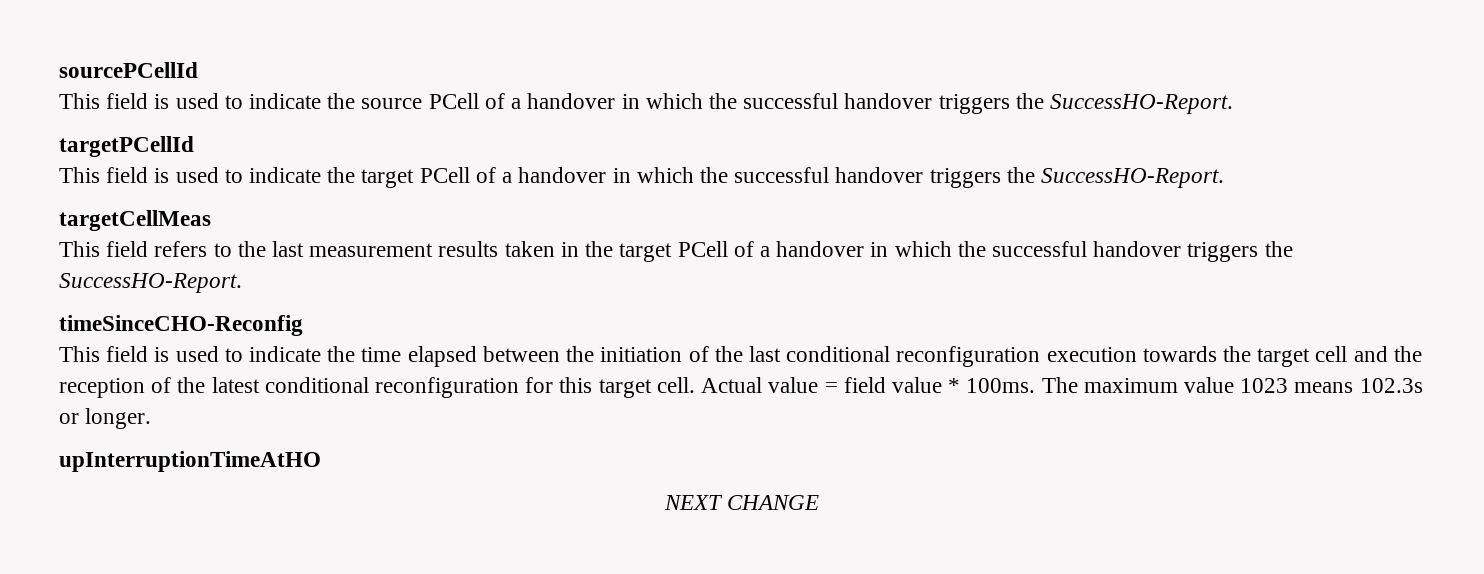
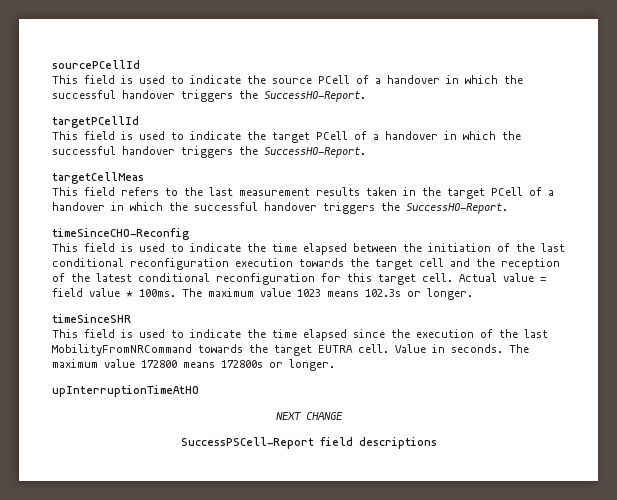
(152, 418) none -> [52,314,131,323] [52,329,548,341] [52,344,529,356] [52,359,335,371] // timeSinceSHR // This field is used to indicate the time elapsed since the execution of the last MobilityFromNRCommand towards the target EUTRA cell. Value in seconds. The maximum value 172800 means 172800s or longer.
(820, 502) none -> [180,437,437,449] // SuccessPSCell-Report field descriptions

